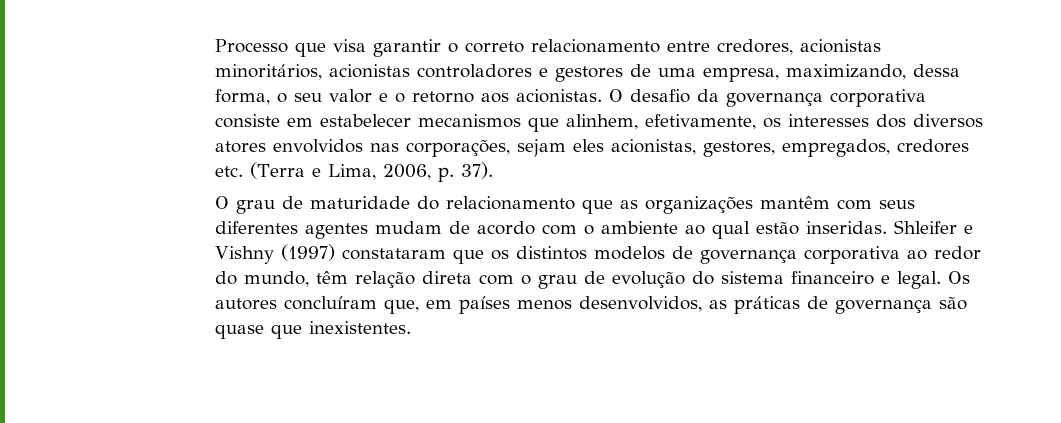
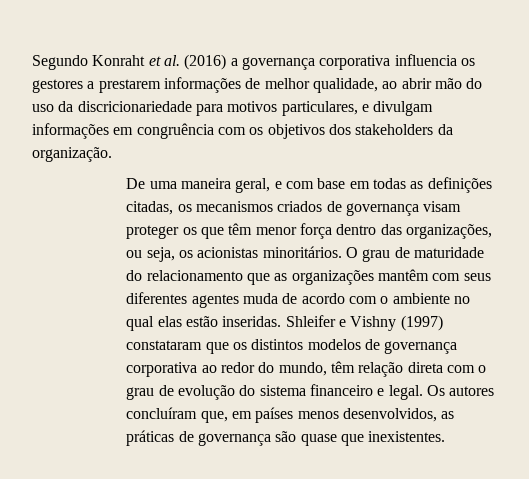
[215,39,882,57] [215,64,961,82] [215,89,927,107] [215,114,984,132] [215,139,970,157] [215,162,494,182] Processo que visa garantir o correto relacionamento entre credores, acionistas minoritários, acionistas controladores e gestores de uma empresa, maximizando, dessa forma, o seu valor e o retorno aos acionistas. O desafio da governança corporativa consiste em estabelecer mecanismos que alinhem, efetivamente, os interesses dos diversos atores envolvidos nas corporações, sejam eles acionistas, gestores, empregados, credores etc. (Terra e Lima, 2006, p. 37). // -> [32,54,475,70] [32,77,483,93] [32,101,434,116] [32,123,453,139] [32,147,112,162] [126,177,492,193] [126,201,462,216] [126,223,493,239] [126,246,342,262] Segundo Konraht et al. (2016) a governança corporativa influencia os gestores a prestarem informações de melhor qualidade, ao abrir mão do uso da discricionariedade para motivos particulares, e divulgam informações em congruência com os objetivos dos stakeholders da organização. // De uma maneira geral, e com base em todas as definições citadas, os mecanismos criados de governança visam proteger os que têm menor força dentro das organizações, ou seja, os acionistas minoritários.
[375,221,443,234] mudam -> [243,293,279,304] muda
[685,221,751,239] ao qual -> [454,296,471,304] [126,316,182,331] no qual elas

